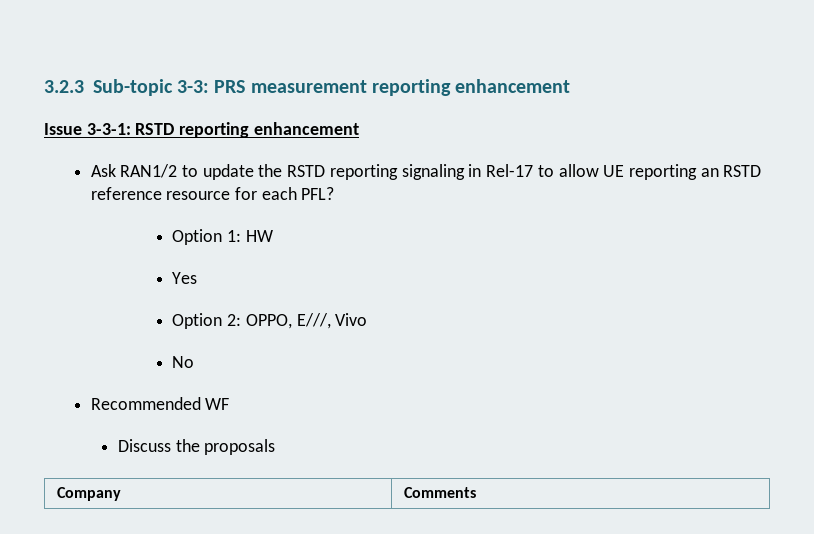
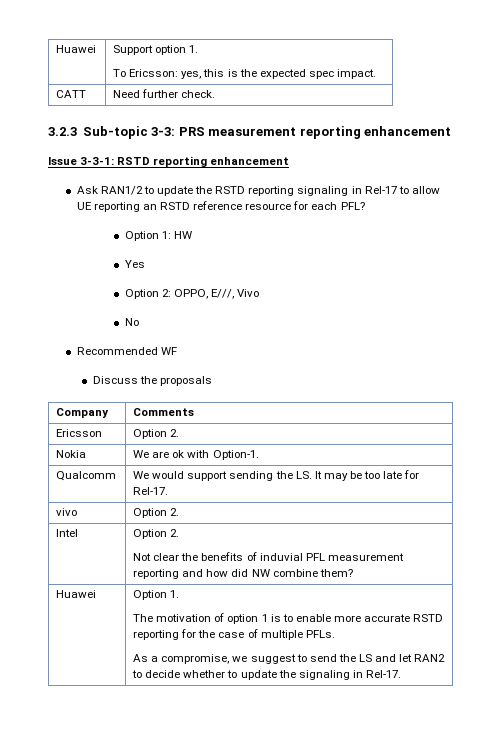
(44, 86) none -> [56,45,97,53] [113,45,199,55] [113,69,377,79] [56,90,87,98] [113,89,216,98] Huawei | Support option 1. // To Ericsson: yes, this is the expected spec impact. // CATT | Need further check. //
(476, 492) none -> [56,429,103,437] [133,429,180,439] [56,450,87,458] [133,450,259,460] [56,471,117,481] [133,470,420,481] [133,487,169,495] [56,508,78,516] [133,508,180,518] [56,529,79,537] [133,529,180,539] [133,552,404,561] [133,569,353,579] [56,590,97,598] [133,590,180,600] [133,613,444,624] [133,629,335,640] [133,654,446,664] [132,670,402,680] // Ericsson | Option 2. // Nokia | We are ok with Option-1. // Qualcomm | We would support sending the LS. It may be too late for Rel-17. // vivo | Option 2. // Intel | Option 2. // Not clear the benefits of induvial PFL measurement reporting and how did NW combine them? // Huawei | Option 1. // The motivation of option 1 is to enable more accurate RSTD reporting for the case of multiple PFLs. // As a compromise, we suggest to send the LS and let RAN2 to decide whether to update the signaling in Rel-17.

